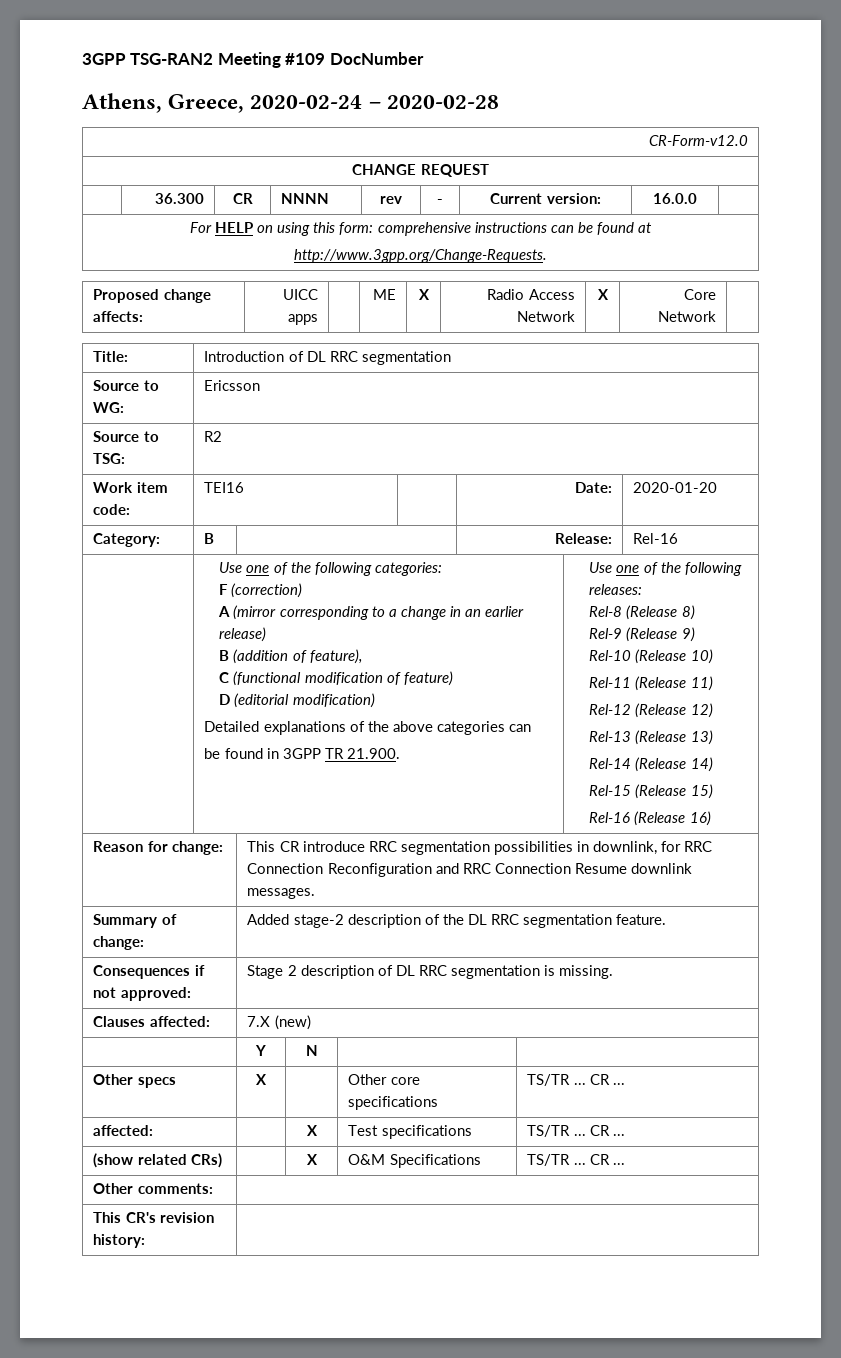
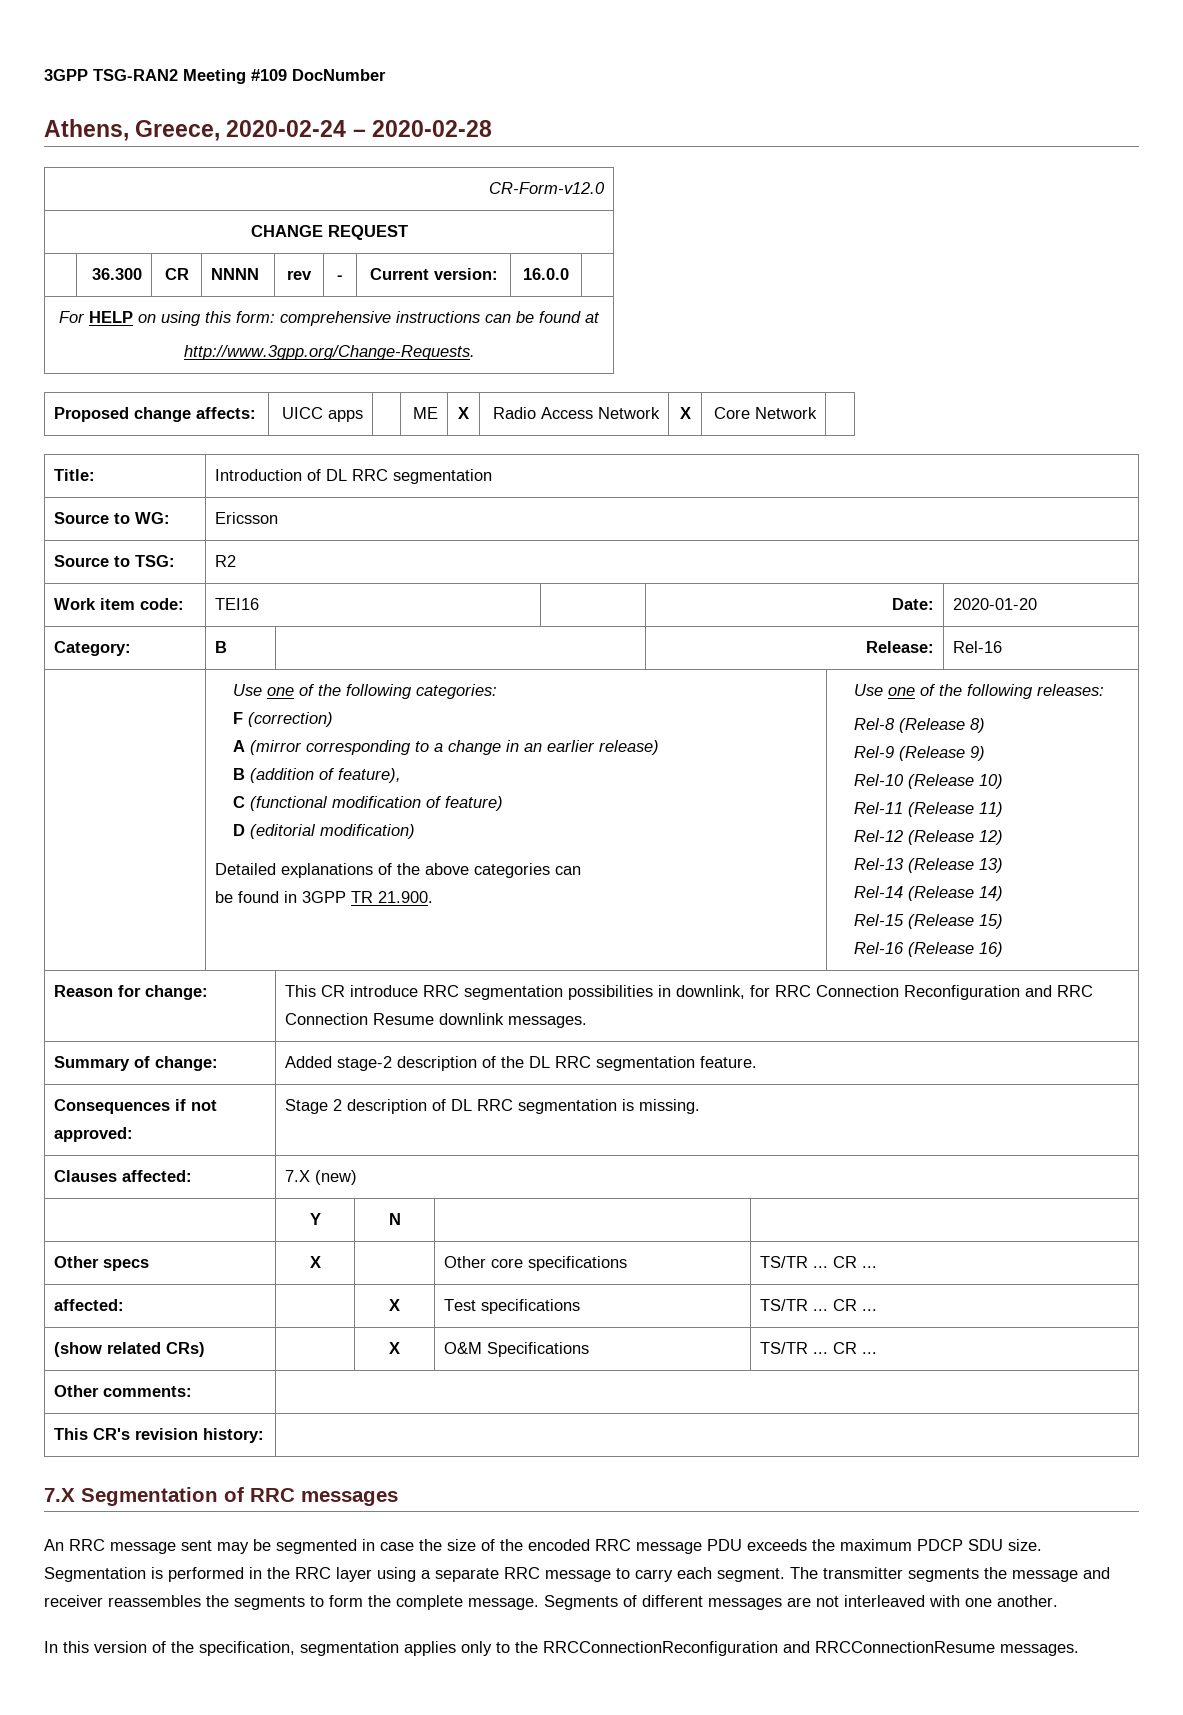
(146, 1241) none -> [44,1487,398,1506] [44,1539,1042,1554] [44,1567,1110,1582] [44,1595,1058,1610] [44,1641,1079,1656] // 7.X Segmentation of RRC messages // An RRC message sent may be segmented in case the size of the encoded RRC message PDU exceeds the maximum PDCP SDU size. Segmentation is performed in the RRC layer using a separate RRC message to carry each segment. The transmitter segments the message and receiver reassembles the segments to form the complete message. Segments of different messages are not interleaved with one another. // In this version of the specification, segmentation applies only to the RRCConnectionReconfiguration and RRCConnectionResume messages.

